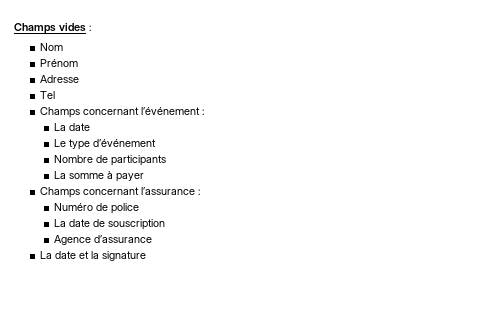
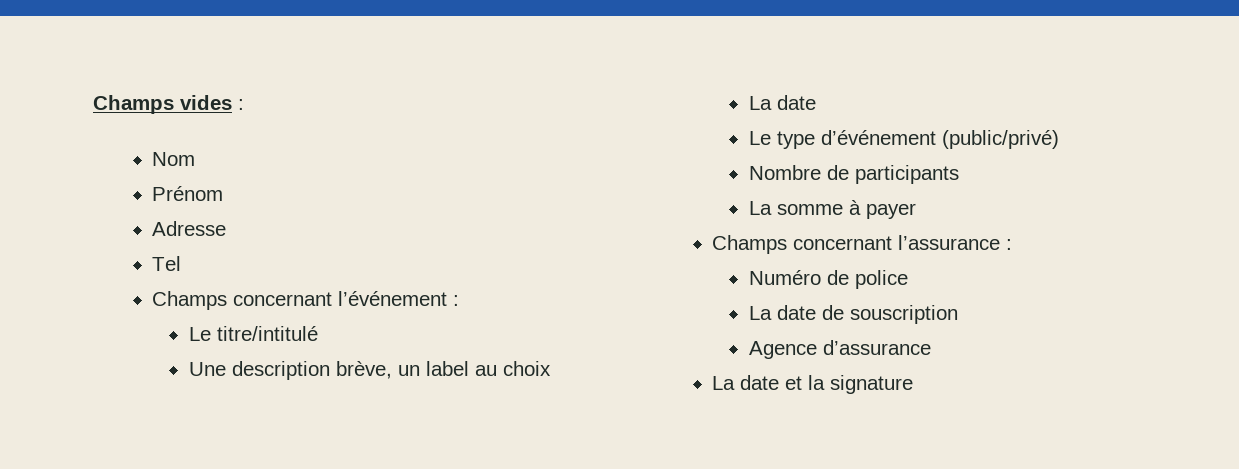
(205, 112) none -> [188,326,318,341] [188,361,551,380] // Le titre/intitulé // Une description brève, un label au choix
(157, 143) none -> [941,130,1059,149] (public/privé)

